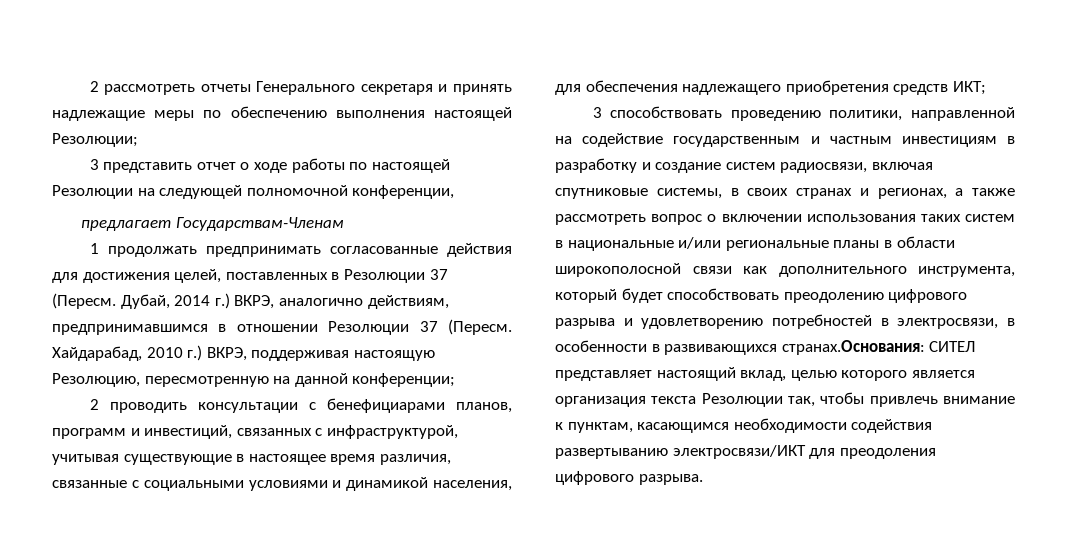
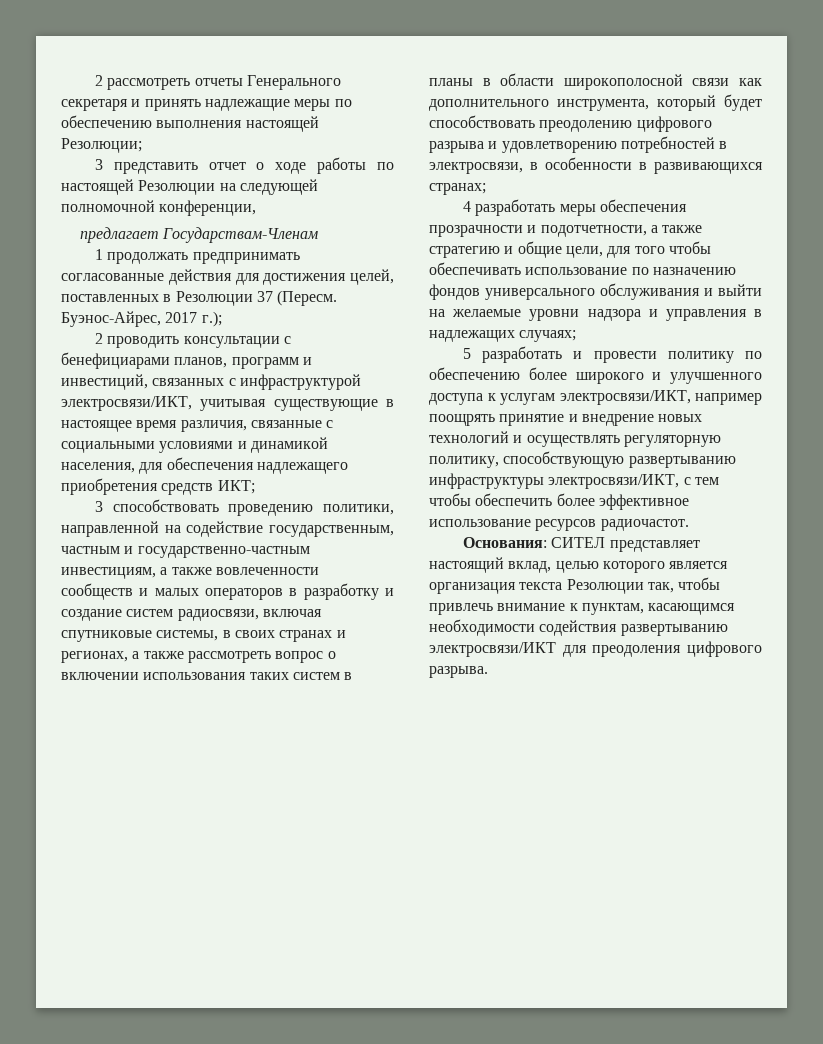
[120,293,449,309] [52,319,512,335] [52,345,435,361] [52,373,456,387] Дубай, 2014 г.) ВКРЭ, аналогично действиям, предпринимавшимся в отношении Резолюции 37 (Пересм. Хайдарабад, 2010 г.) ВКРЭ, поддерживая настоящую Резолюцию, пересмотренную на данной конференции; -> [61,311,222,327] Буэнос-Айрес, 2017 г.);
[326,425,458,439] инфраструктурой, -> [239,374,361,390] [61,396,192,411] инфраструктурой электросвязи/ИКТ,
[673,136,997,147] государственным и частным инвестициям -> [269,525,394,537] [61,546,310,558] [61,567,319,579] [61,583,283,600] государственным, частным и государственно-частным инвестициям, а также вовлеченности сообществ и малых операторов
[567,237,829,251] национальные и/или региональные -> (353, 676) none
[781,340,925,355] странах.Основания: -> [429,183,486,195] [462,199,687,216] [429,225,703,237] [429,241,711,258] [429,262,736,275] [429,283,762,300] [429,309,762,321] [429,330,577,342] [462,346,762,363] [429,367,762,384] [429,390,762,405] [429,414,703,426] [429,431,721,447] [429,451,736,468] [429,473,719,489] [429,493,689,510] [429,519,689,531] [462,537,547,548] странах; // 4 разработать меры обеспечения прозрачности и подотчетности, а также стратегию и общие цели, для того чтобы обеспечивать использование по назначению фондов универсального обслуживания и выйти на желаемые уровни надзора и управления в надлежащих случаях; // 5 разработать и провести политику по обеспечению более широкого и улучшенного доступа к услугам электросвязи/ИКТ, например поощрять принятие и внедрение новых технологий и осуществлять регуляторную политику, способствующую развертыванию инфраструктуры электросвязи/ИКТ, с тем чтобы обеспечить более эффективное использование ресурсов радиочастот. // Основания:

